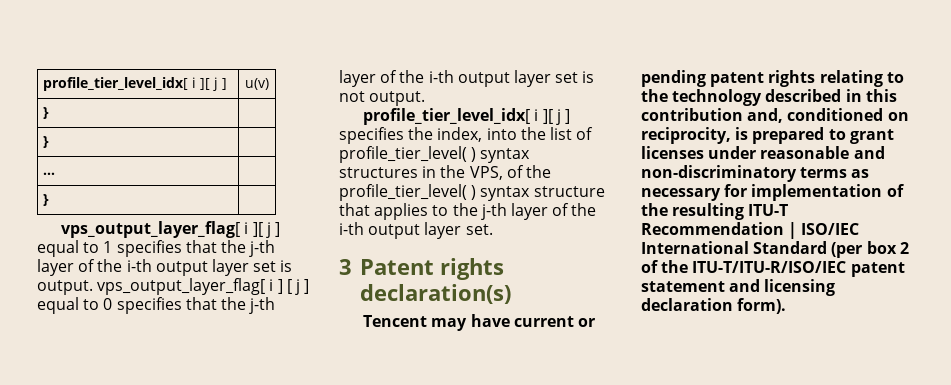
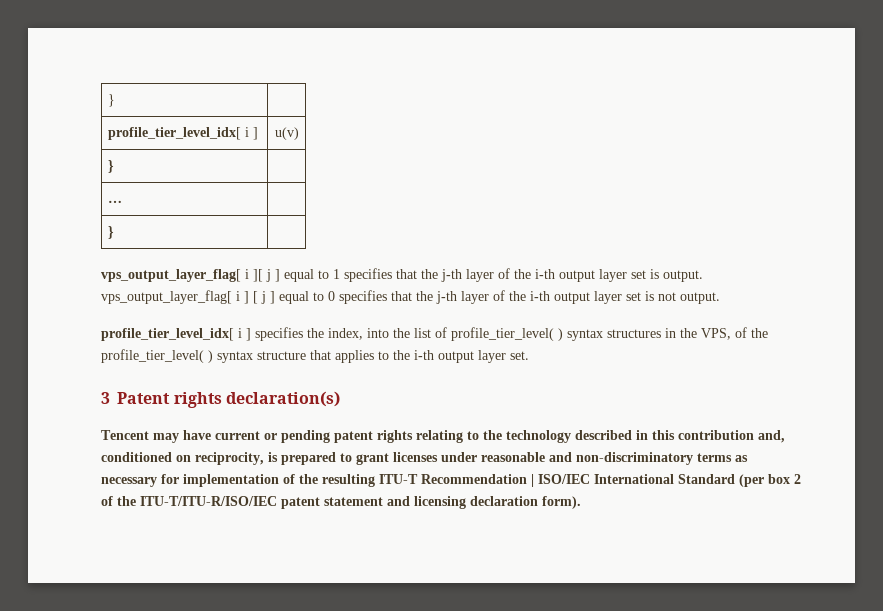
[43,77,219,91] profile_tier_level_idx[ i ][ j -> [107,94,115,107] [107,127,249,140] } | // profile_tier_level_idx[ i
[43,136,50,148] // } | -> (114, 166) none
[542,109,561,125] ][ j -> (242, 333) none
[480,203,597,220] j-th layer of the -> (410, 355) none

